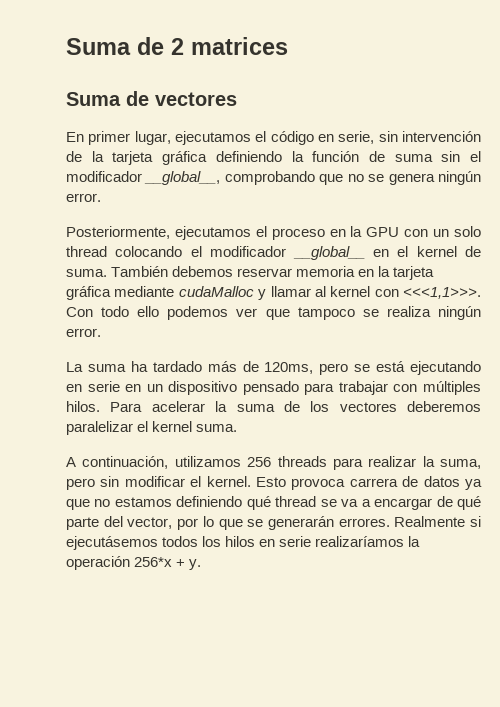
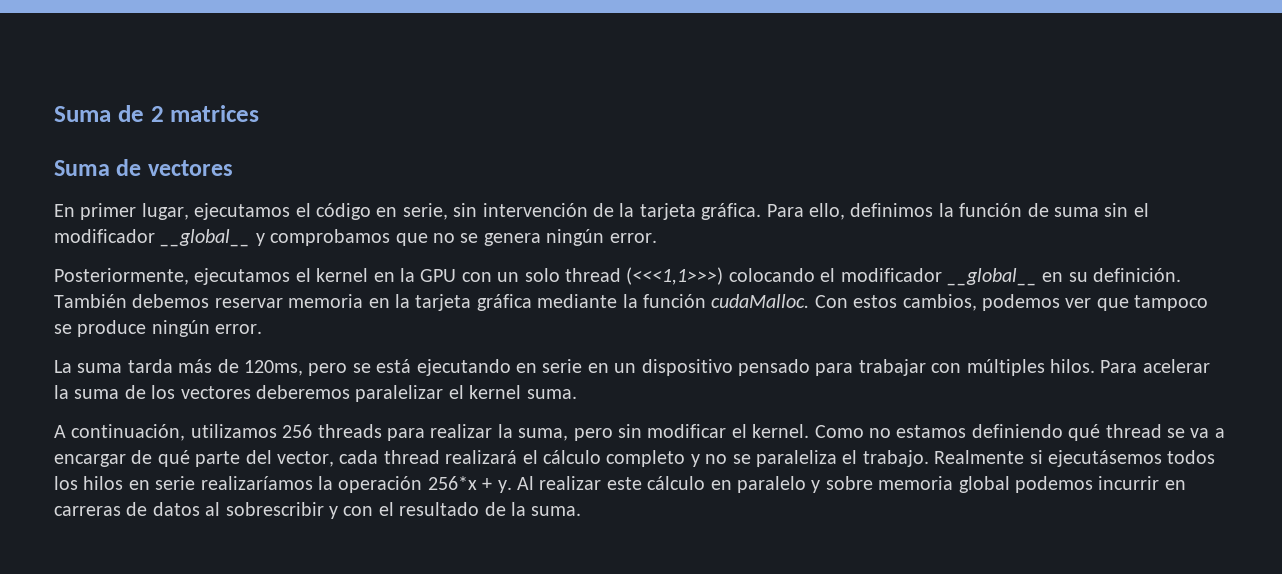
[162,151,282,165] gráfica definiendo -> [701,203,934,220] gráfica. Para ello, definimos
[144,171,315,185] __global__, comprobando -> [160,229,391,247] __global__ y comprobamos
[271,228,325,240] proceso -> [316,268,369,282] kernel
(107, 251) none -> [626,267,724,285] (<<<1,1>>>)
[397,246,481,257] [66,269,107,277] el kernel de suma. -> [1068,268,1182,282] su definición.
[178,286,481,300] [66,306,160,317] cudaMalloc y llamar al kernel con <<<1,1>>>. Con todo ello -> [622,294,977,311] la función cudaMalloc. Con estos cambios,
[386,306,431,317] realiza -> [77,320,147,337] produce
[130,361,202,372] ha tardado -> [127,359,173,373] tarda
[256,476,482,490] [66,499,90,510] Esto provoca carrera de datos ya que -> [814,425,864,438] Como
[177,516,390,530] por lo que se generarán errores. -> [339,450,929,467] cada thread realizará el cálculo completo y no se paraleliza el trabajo.
(202, 564) none -> [516,476,1186,493] [54,502,582,519] Al realizar este cálculo en paralelo y sobre memoria global podemos incurrir en carreras de datos al sobrescribir y con el resultado de la suma.

